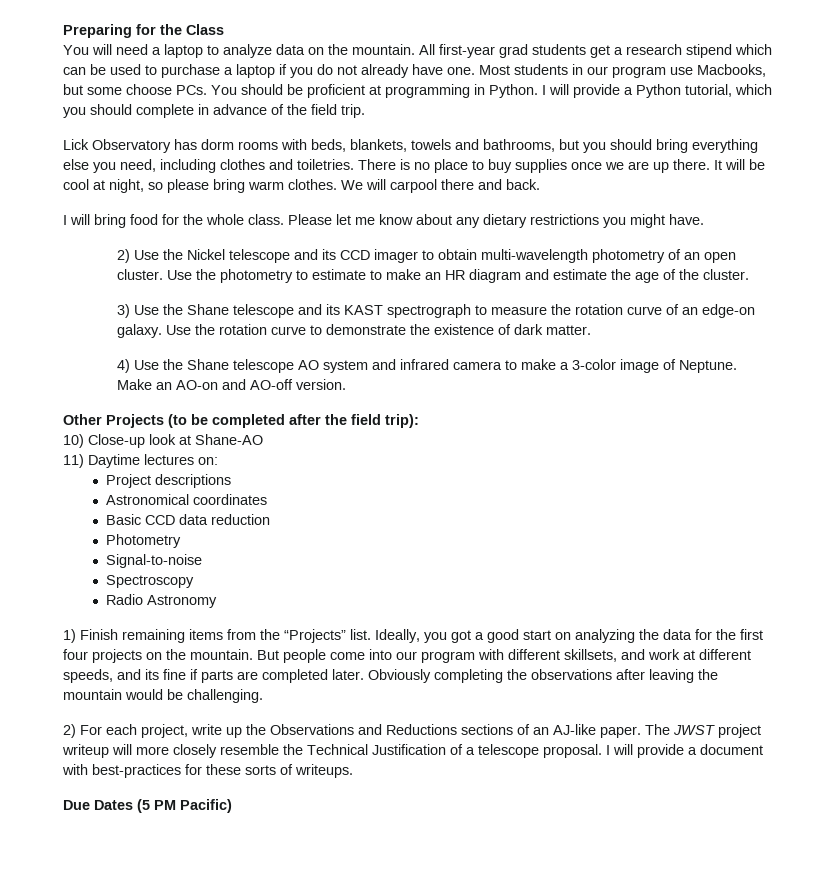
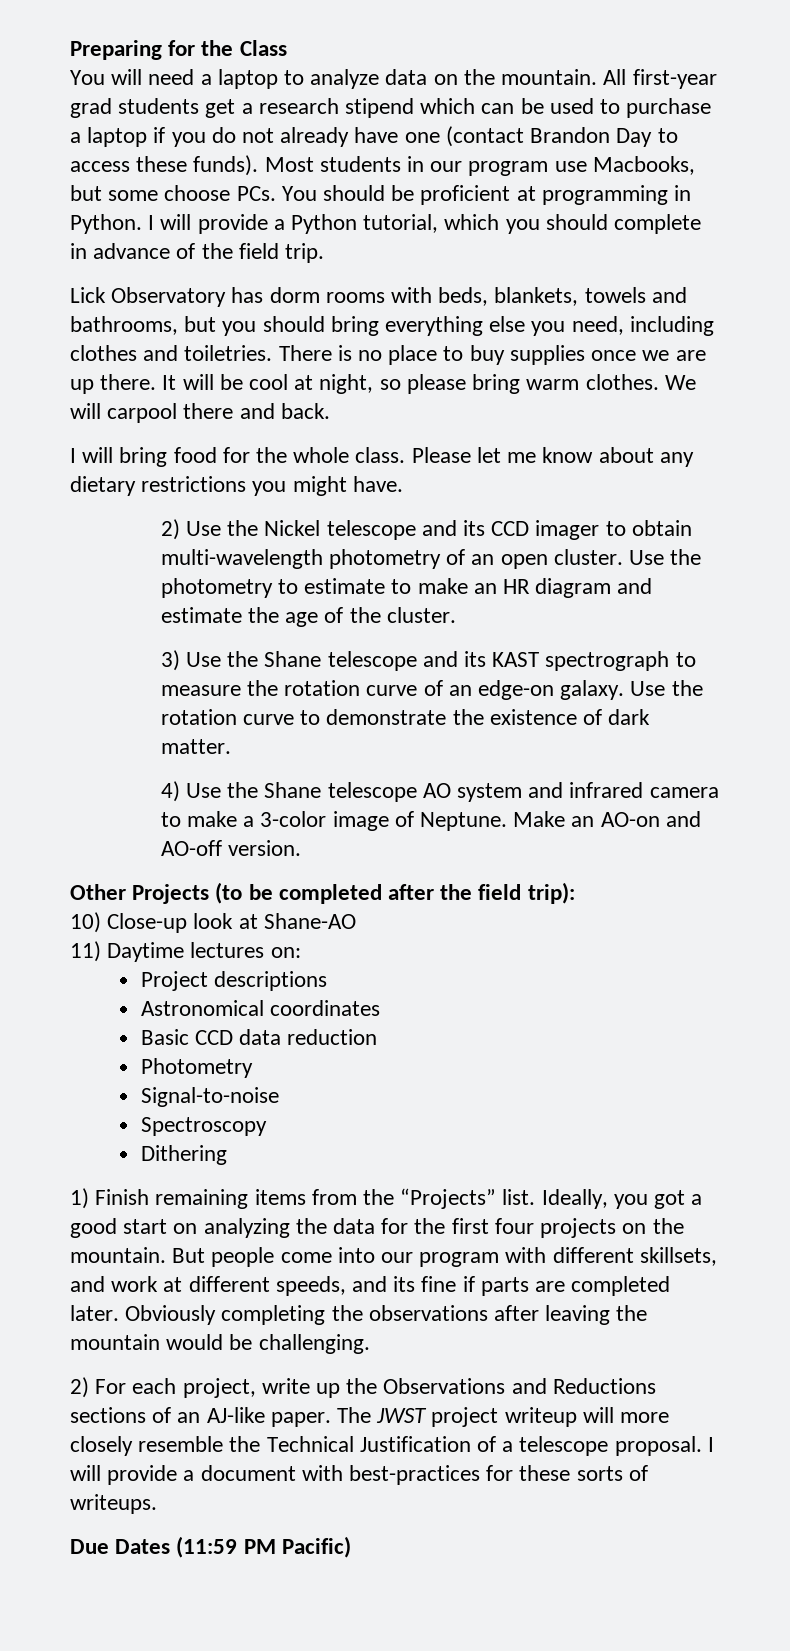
[447,67,475,75] one. -> [404,126,678,147] [70,155,259,176] one (contact Brandon Day to access these funds).
[105,594,217,608] Radio Astronomy -> [140,1145,227,1165] Dithering
[137,799,150,813] (5 -> [176,1536,238,1558] (11:59

